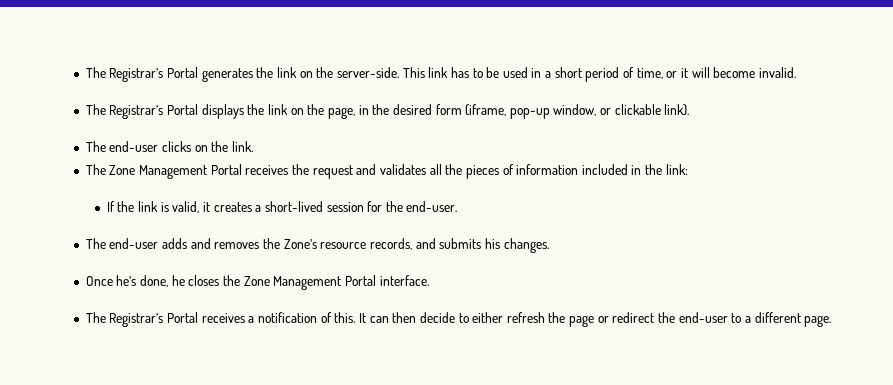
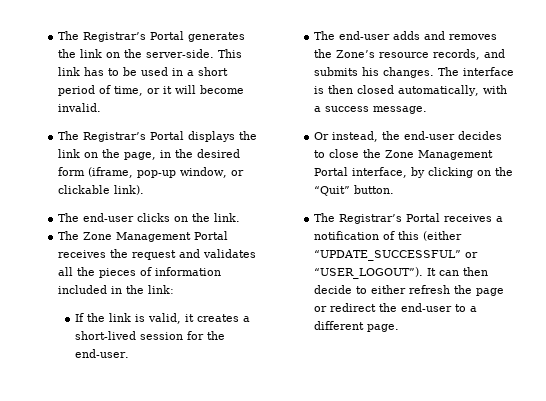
[85,275,429,290] // Once he’s done, he closes the Zone Management Portal interface. -> [438,67,515,76] [314,85,508,96] [314,106,428,114] [314,131,503,142] [314,149,494,160] [314,167,514,178] [314,185,395,196] The interface is then closed automatically, with a success message. // Or instead, the end-user decides to close the Zone Management Portal interface, by clicking on the “Quit” button.
[334,312,356,323] this. -> [398,231,463,241] [314,250,479,261] [314,267,424,279] this (either “UPDATE_SUCCESSFUL” or “USER_LOGOUT”).

